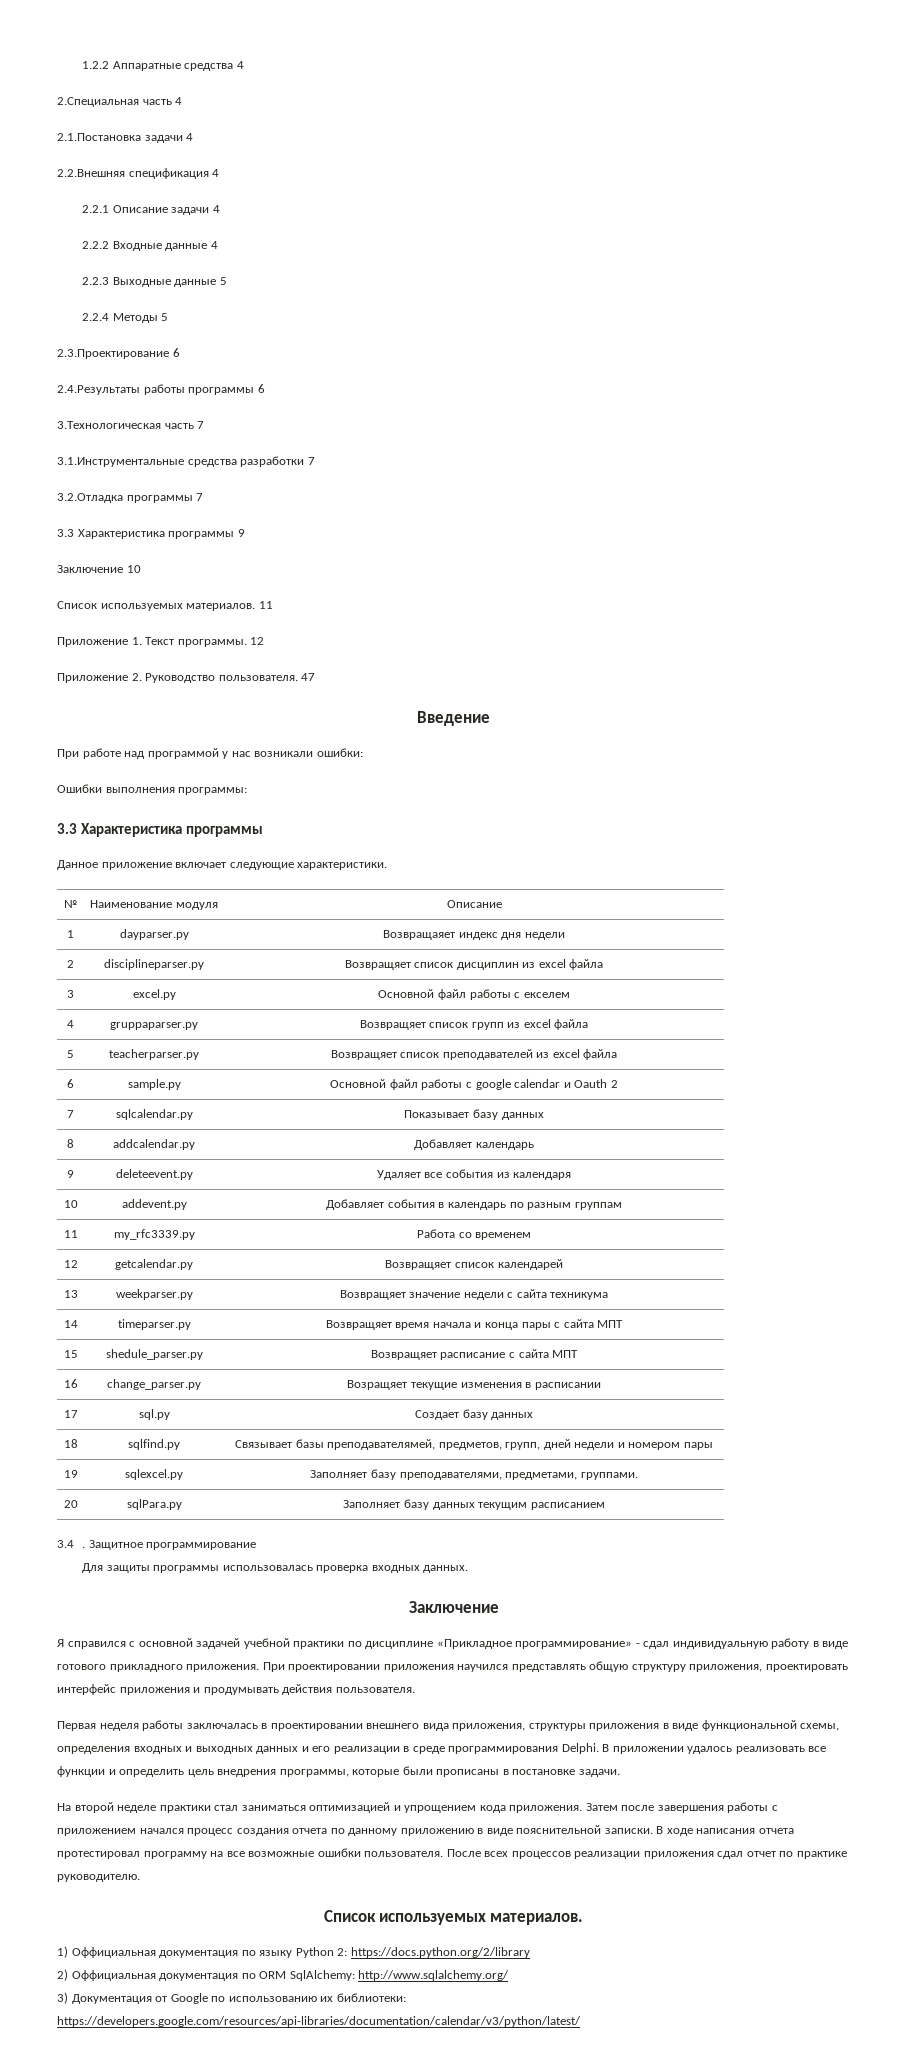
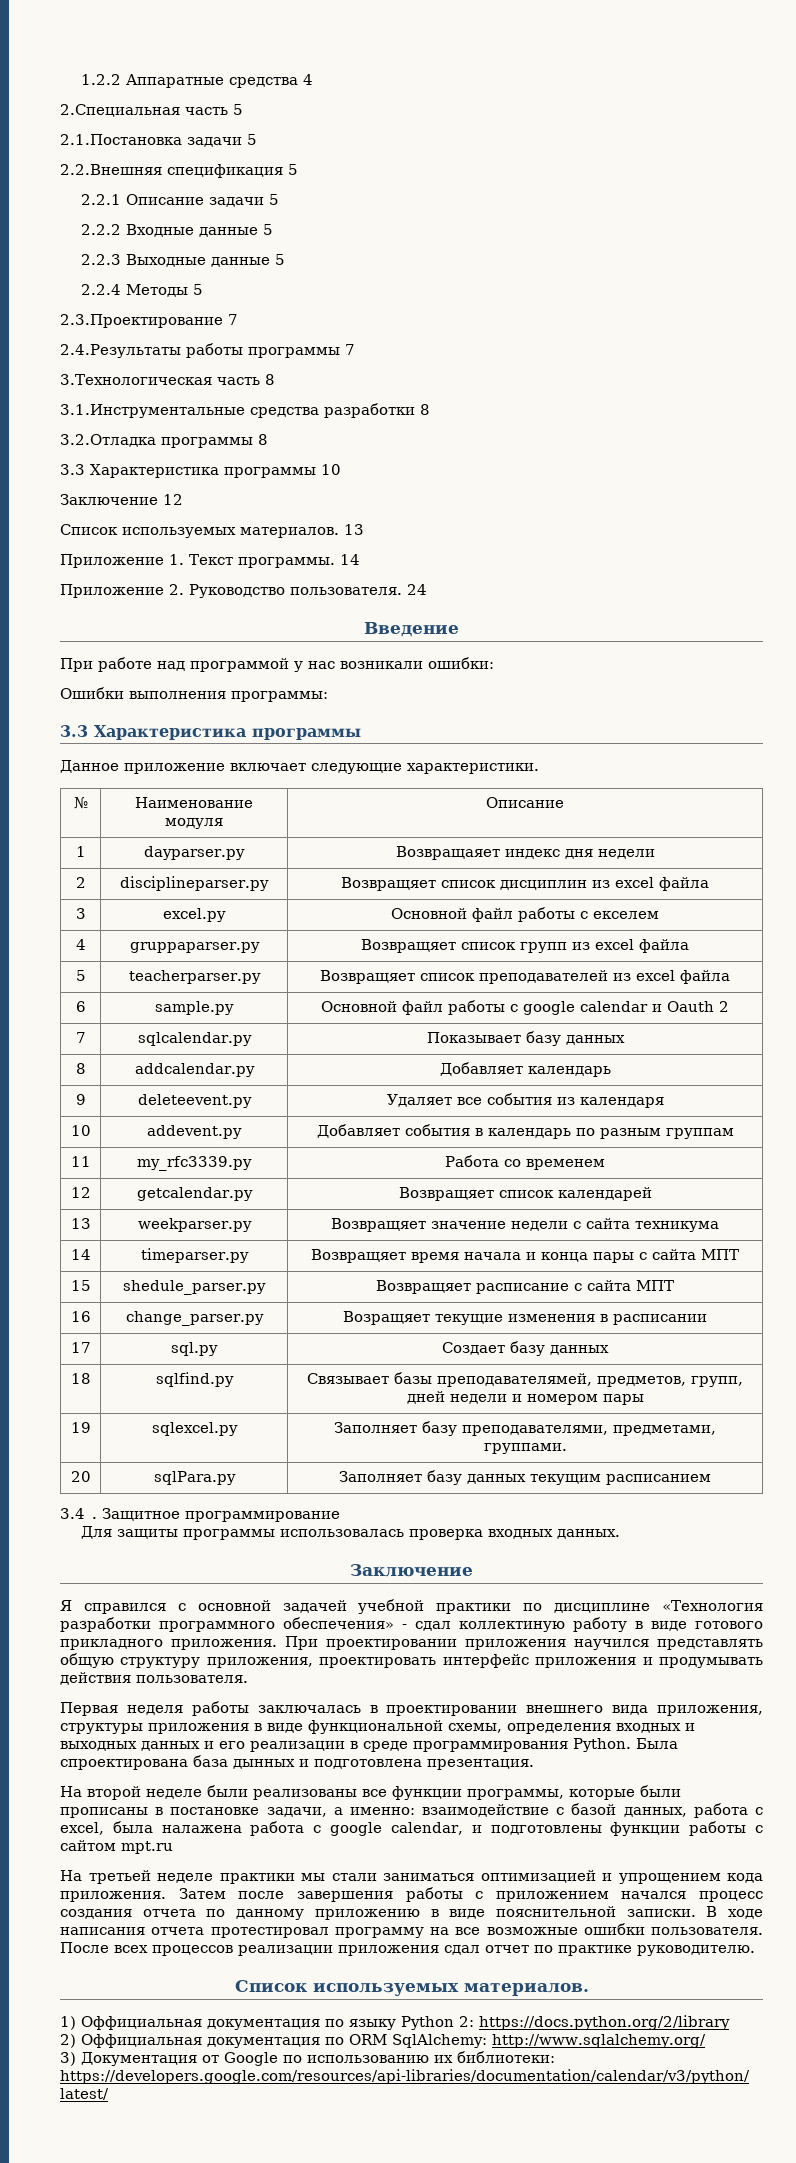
[175,97,183,105] 4 -> [233,104,243,115] 5
[186,133,194,141] 4 -> [247,134,257,145] 5
[212,169,220,177] 4 -> [288,164,298,175] 5
[212,205,220,213] 4 -> [268,194,279,205] 5
[210,241,218,249] 4 -> [262,224,273,235] 5
[172,348,180,357] 6 -> [228,314,238,325] 7
[257,384,265,393] 6 -> [345,344,355,355] 7
[197,421,205,429] 7 -> [265,374,275,385] 8
[307,457,315,465] 7 -> [420,404,430,415] 8
[196,493,204,501] [57,529,245,539] [57,565,141,573] [57,601,273,611] 7 // 3.3 Характеристика программы 9 // Заключение 10 // Список используемых материалов. 11 -> [258,434,268,445] [60,464,341,478] [60,494,183,505] [60,524,364,538] 8 // 3.3 Характеристика программы 10 // Заключение 12 // Список используемых материалов. 13
[250,637,265,645] 12 -> [340,554,360,565] 14
[301,673,316,681] 47 -> [407,584,427,595] 24
[436,1639,633,1649] «Прикладное программирование» -> [662,1600,764,1611] [60,1617,394,1632] «Технология разработки программного обеспечения»
[672,1641,768,1649] индивидуальную -> [459,1621,565,1632] коллектиную
[561,1743,827,1754] [57,1766,277,1777] Delphi. В приложении удалось реализовать все функции и определить цель внедрения -> [573,1738,678,1752] [60,1755,534,1770] [60,1785,462,1800] Python. Была спроектирована база дынных и подготовлена презентация. // На второй неделе были реализованы все функции
[578,1769,620,1777] [57,1802,114,1813] задачи. // На второй -> [266,1803,763,1818] [60,1821,763,1836] [60,1840,173,1854] [60,1870,151,1884] задачи, а именно: взаимодействие с базой данных, работа с excel, была налажена работа с google calendar, и подготовлены функции работы с сайтом mpt.ru // На третьей
[214,1805,239,1811] стал -> [301,1873,377,1881] мы стали

